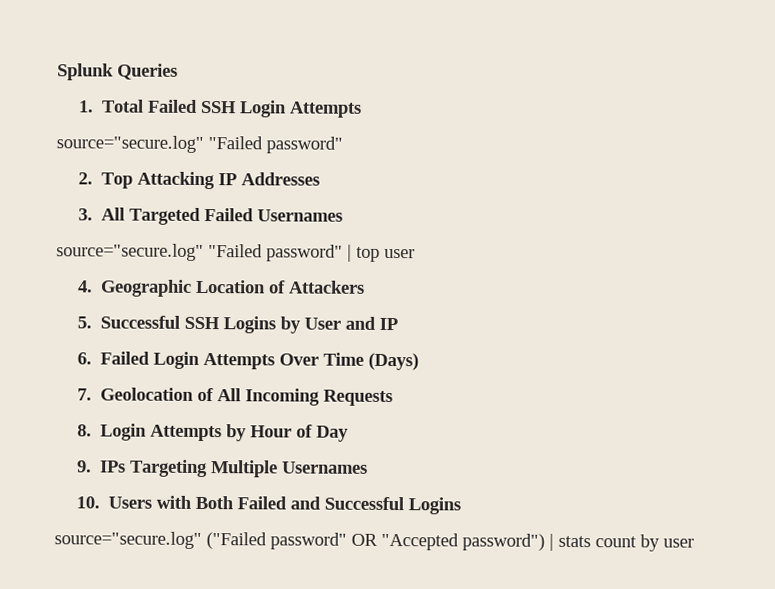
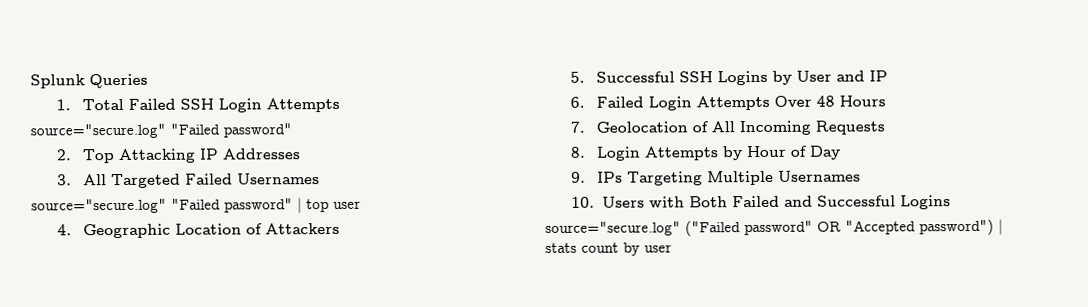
[323,352,420,371] Time (Days) -> [816,95,887,107] 48 Hours

